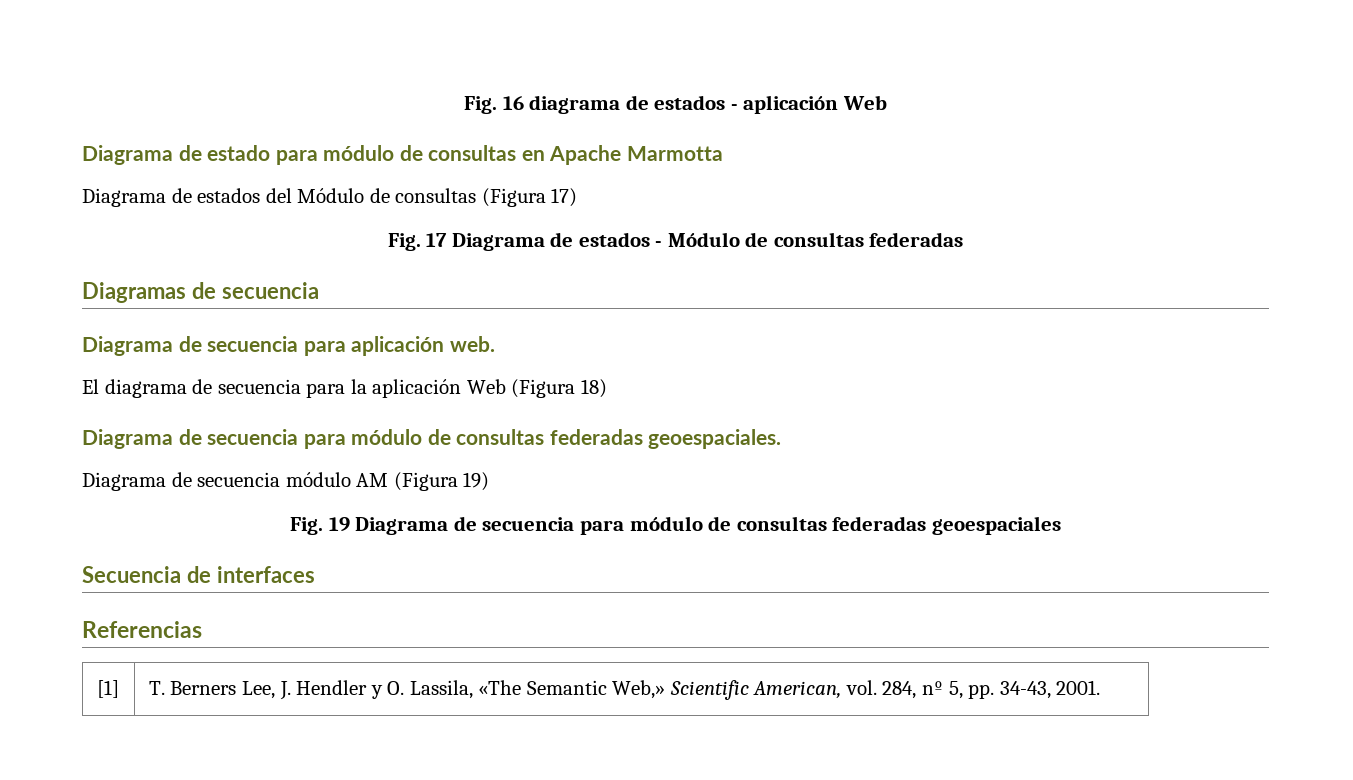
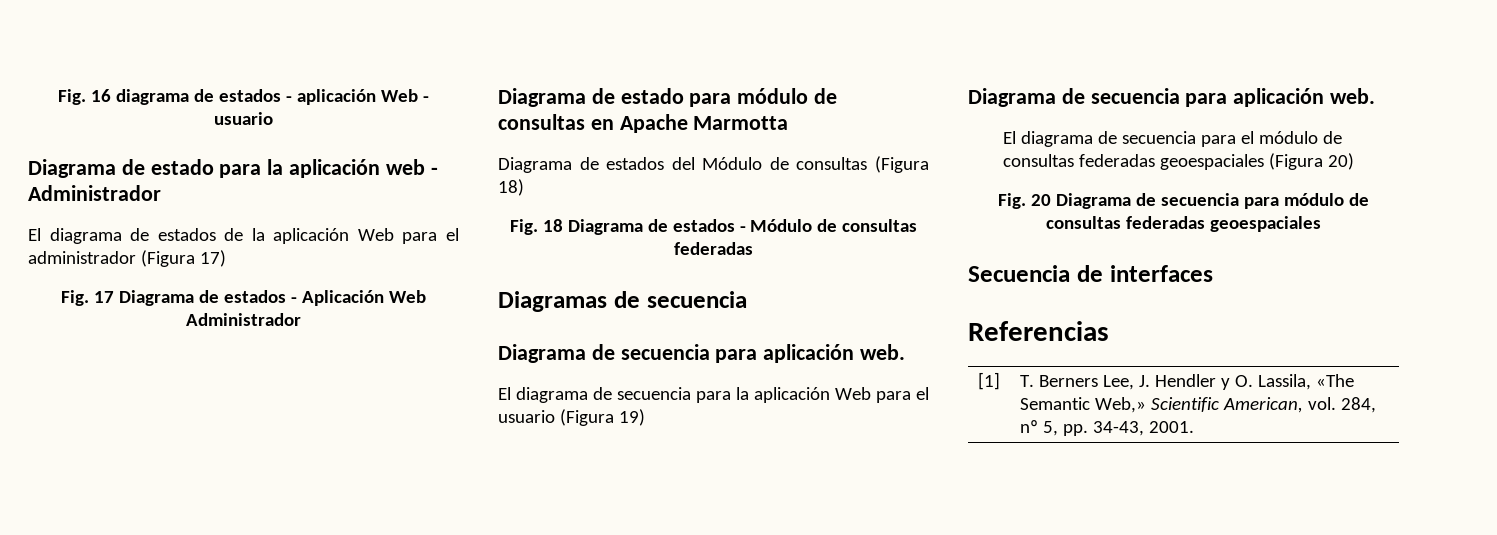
(887, 102) none -> [422,96,429,102] [214,112,273,125] [28,159,438,178] [28,185,161,201] [28,228,459,244] [28,250,226,267] [61,290,426,306] [186,313,301,326] - usuario // Diagrama de estado para la aplicación web - Administrador // El diagrama de estados de la aplicación Web para el administrador (Figura 17) // Fig. 17 Diagrama de estados - Aplicación Web Administrador
[551,188,578,207] [387,233,448,251] 17) // Fig. 17 -> [498,179,524,196] [509,219,563,235] 18) // Fig. 18
[511,379,607,398] [82,429,782,449] [82,472,490,491] [290,517,350,535] (Figura 18) // Diagrama de secuencia para módulo de consultas federadas geoespaciales. // Diagrama de secuencia módulo AM (Figura 19) // Fig. 19 -> [876,387,929,403] [498,409,645,426] [968,88,1376,107] [1003,131,1343,147] [1003,153,1355,170] [998,193,1052,209] para el usuario (Figura 19) // Diagrama de secuencia para aplicación web. // El diagrama de secuencia para el módulo de consultas federadas geoespaciales (Figura 20) // Fig. 20

